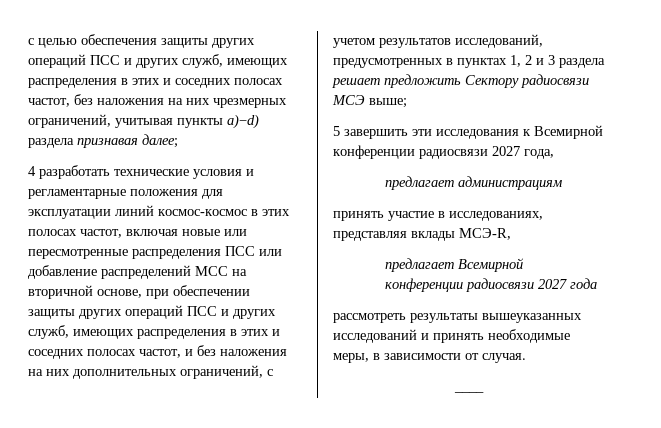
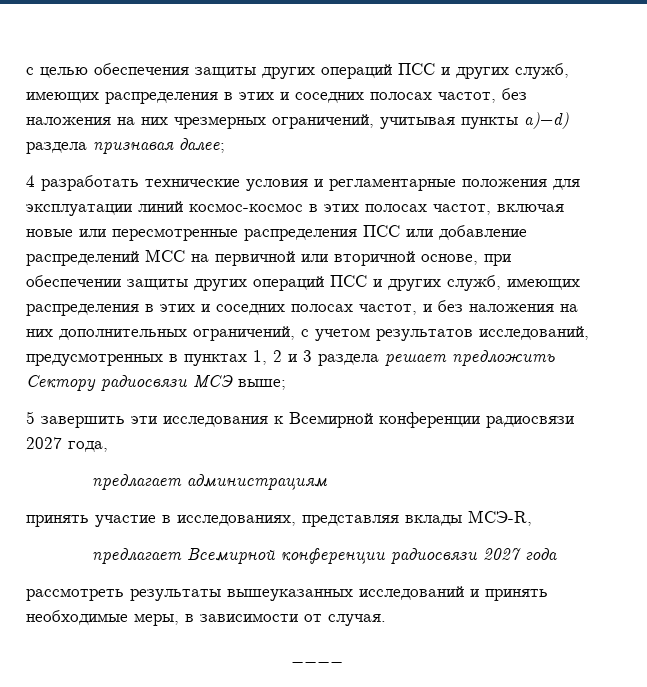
(247, 272) none -> [215,251,328,266] первичной или

